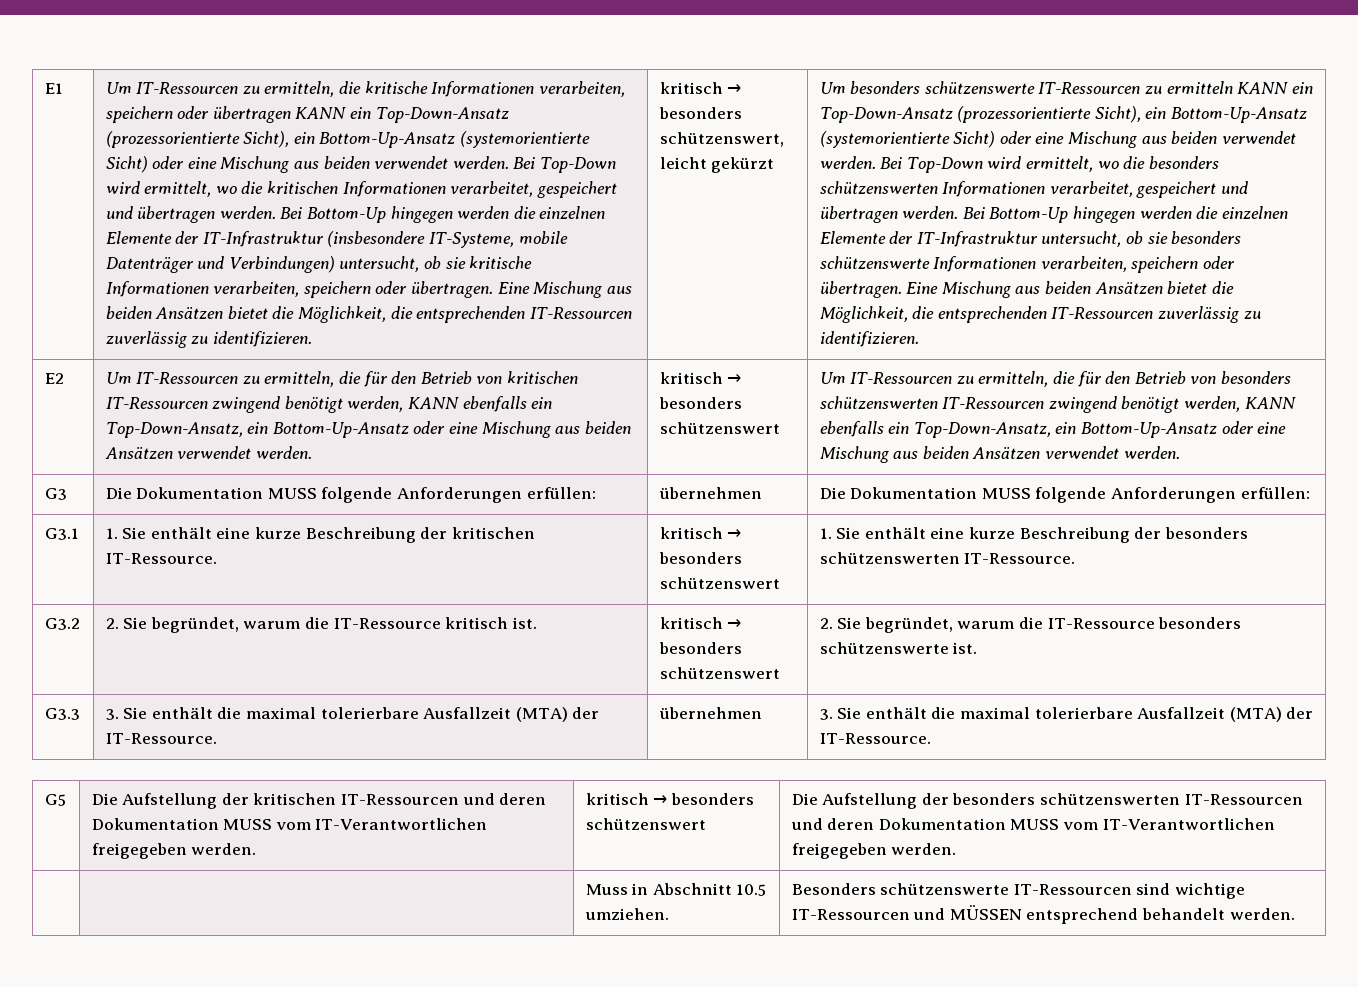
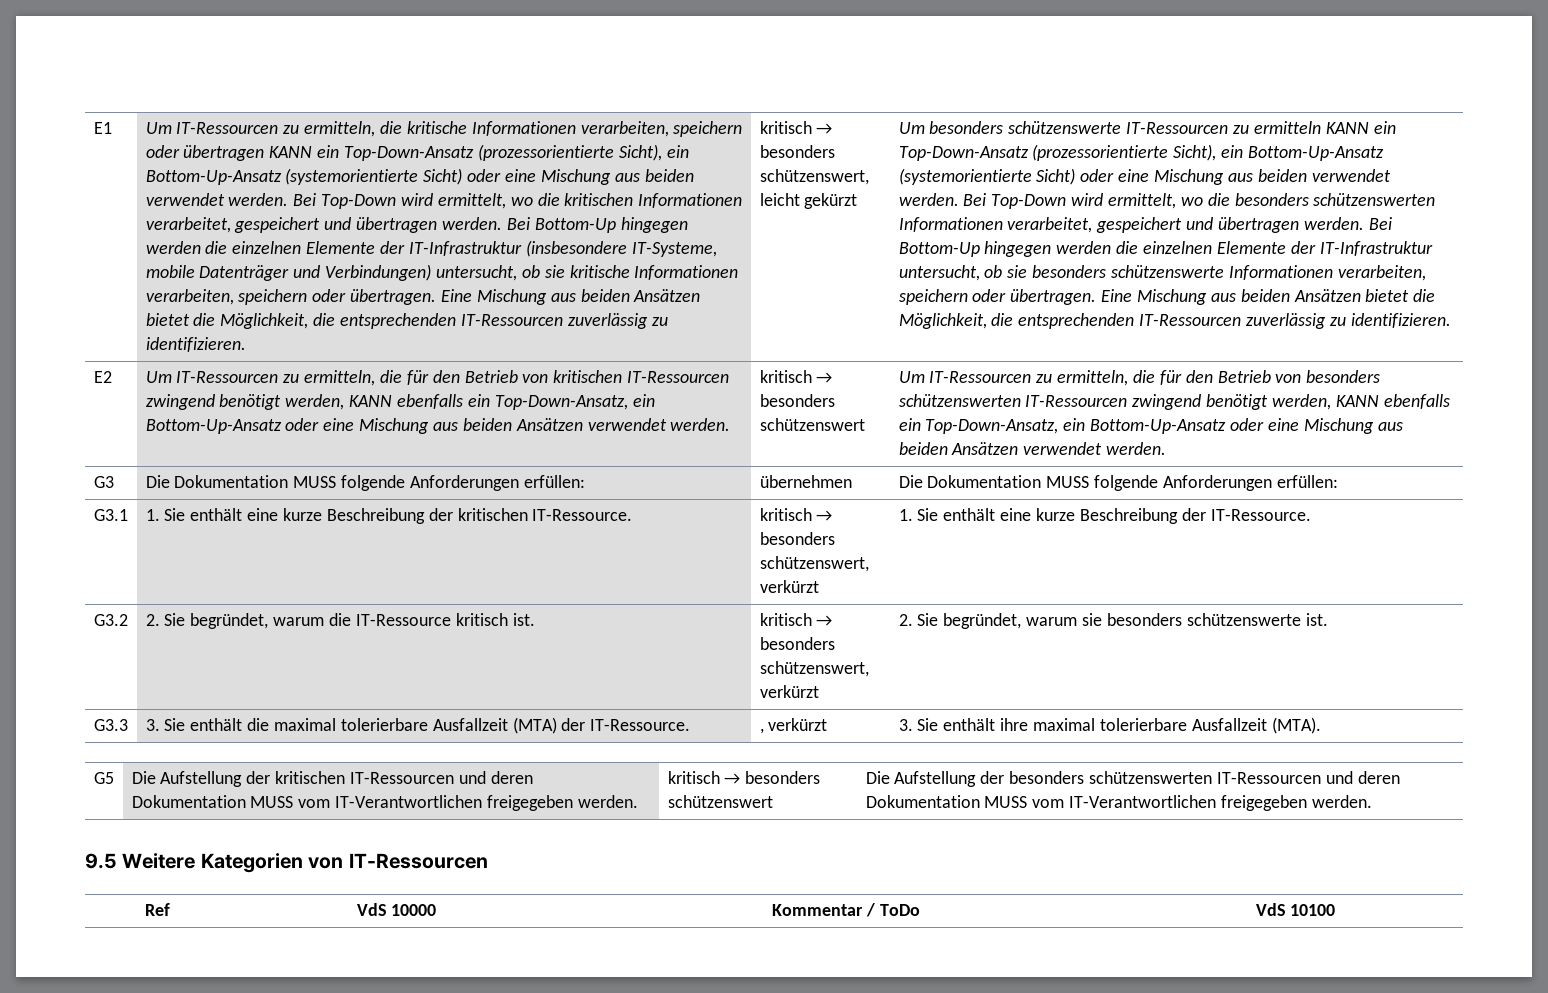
[659,577,780,589] [819,527,1248,543] [819,552,960,564] schützenswert | 1. Sie enthält eine kurze Beschreibung der besonders schützenswerten -> [759,556,869,572] [759,580,819,593] [898,508,1206,524] schützenswert, verkürzt | 1. Sie enthält eine kurze Beschreibung der
[659,667,780,679] [819,617,1155,633] schützenswert | 2. Sie begründet, warum die IT-Ressource -> [759,661,869,677] [759,685,819,698] [898,613,1103,629] schützenswert, verkürzt | 2. Sie begründet, warum sie
[658,707,762,719] [819,707,1314,722] [819,733,931,744] übernehmen | 3. Sie enthält die maximal tolerierbare Ausfallzeit (MTA) der IT-Ressource. -> [759,718,828,734] [898,717,1321,734] , verkürzt | 3. Sie enthält ihre maximal tolerierbare Ausfallzeit (MTA).
[585,883,767,896] [584,908,669,920] [791,883,1245,899] [791,905,1295,924] // | | Muss in Abschnitt 10.5 umziehen. | Besonders schützenswerte IT-Ressourcen sind wichtige IT-Ressourcen und MÜSSEN entsprechend behandelt werden. -> [85,853,488,873] [145,903,170,916] [356,903,437,916] [772,903,920,917] [1255,903,1336,916] // 9.5 Weitere Kategorien von IT-Ressourcen // Ref | VdS 10000 | Kommentar / ToDo | VdS 10100

